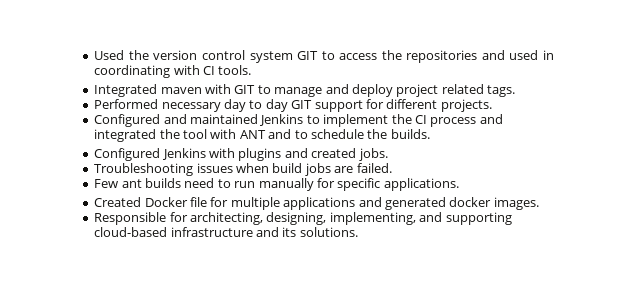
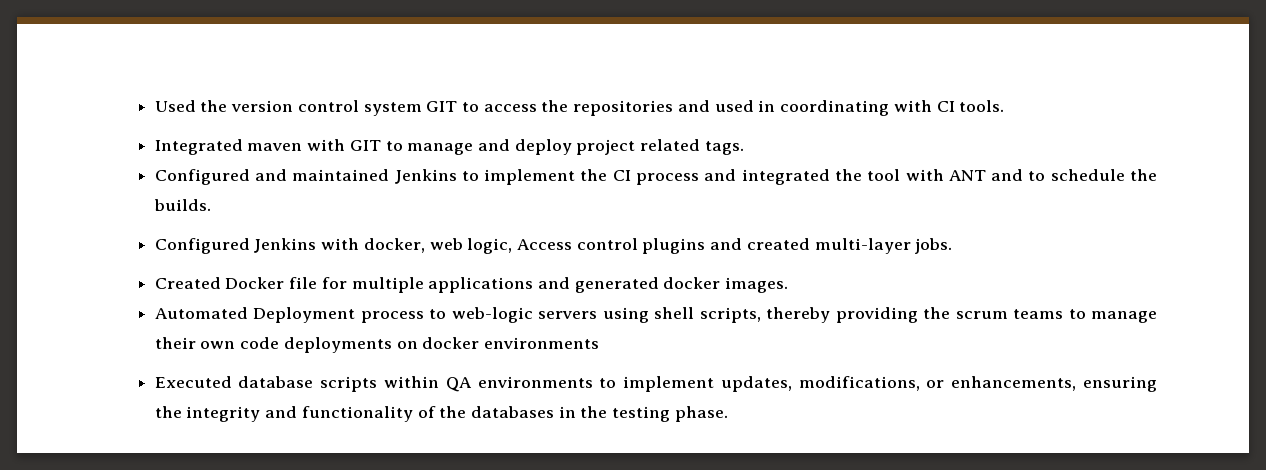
[94,99,492,112] // Performed necessary day to day GIT support for different projects. -> (744, 148) none
(236, 153) none -> [363,238,638,254] docker, web logic, Access control
(357, 153) none -> [814,238,911,254] multi-layer
[94,163,392,176] [94,178,459,191] // Troubleshooting issues when build jobs are failed. // Few ant builds need to run manually for specific applications. -> (953, 246) none
[94,212,512,225] [94,227,358,237] Responsible for architecting, designing, implementing, and supporting cloud-based infrastructure and its solutions. -> [154,307,1157,323] [154,337,599,353] [154,376,1157,392] [154,406,728,422] Automated Deployment process to web-logic servers using shell scripts, thereby providing the scrum teams to manage their own code deployments on docker environments // Executed database scripts within QA environments to implement updates, modifications, or enhancements, ensuring the integrity and functionality of the databases in the testing phase.

